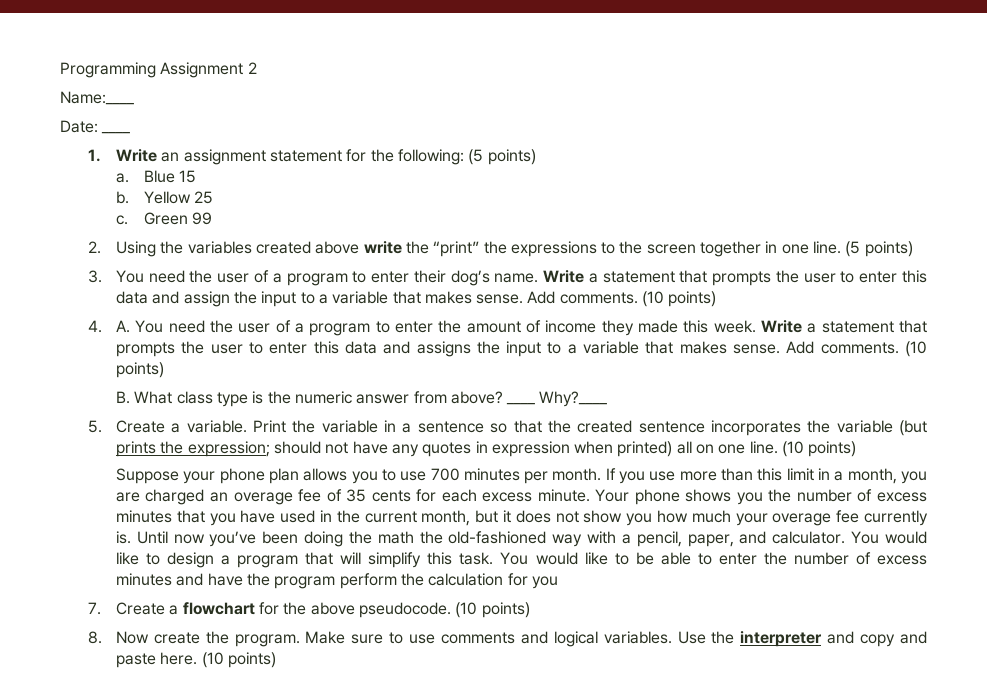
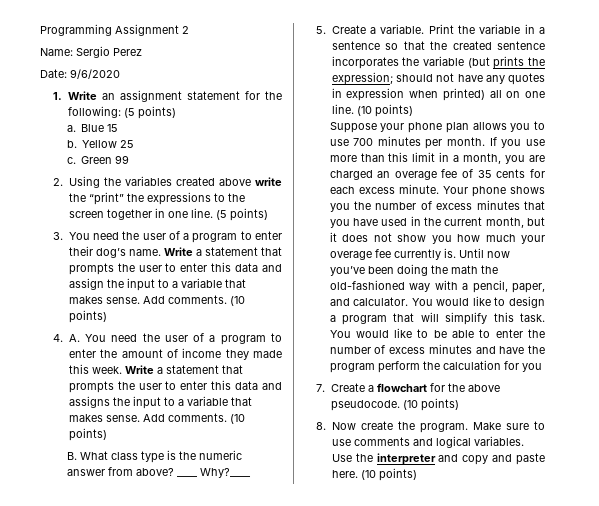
[60,91,134,105] Name:____ -> [40,46,142,58] Name: Sergio Perez
[101,132,131,134] ____ -> [70,69,120,79] 9/6/2020

